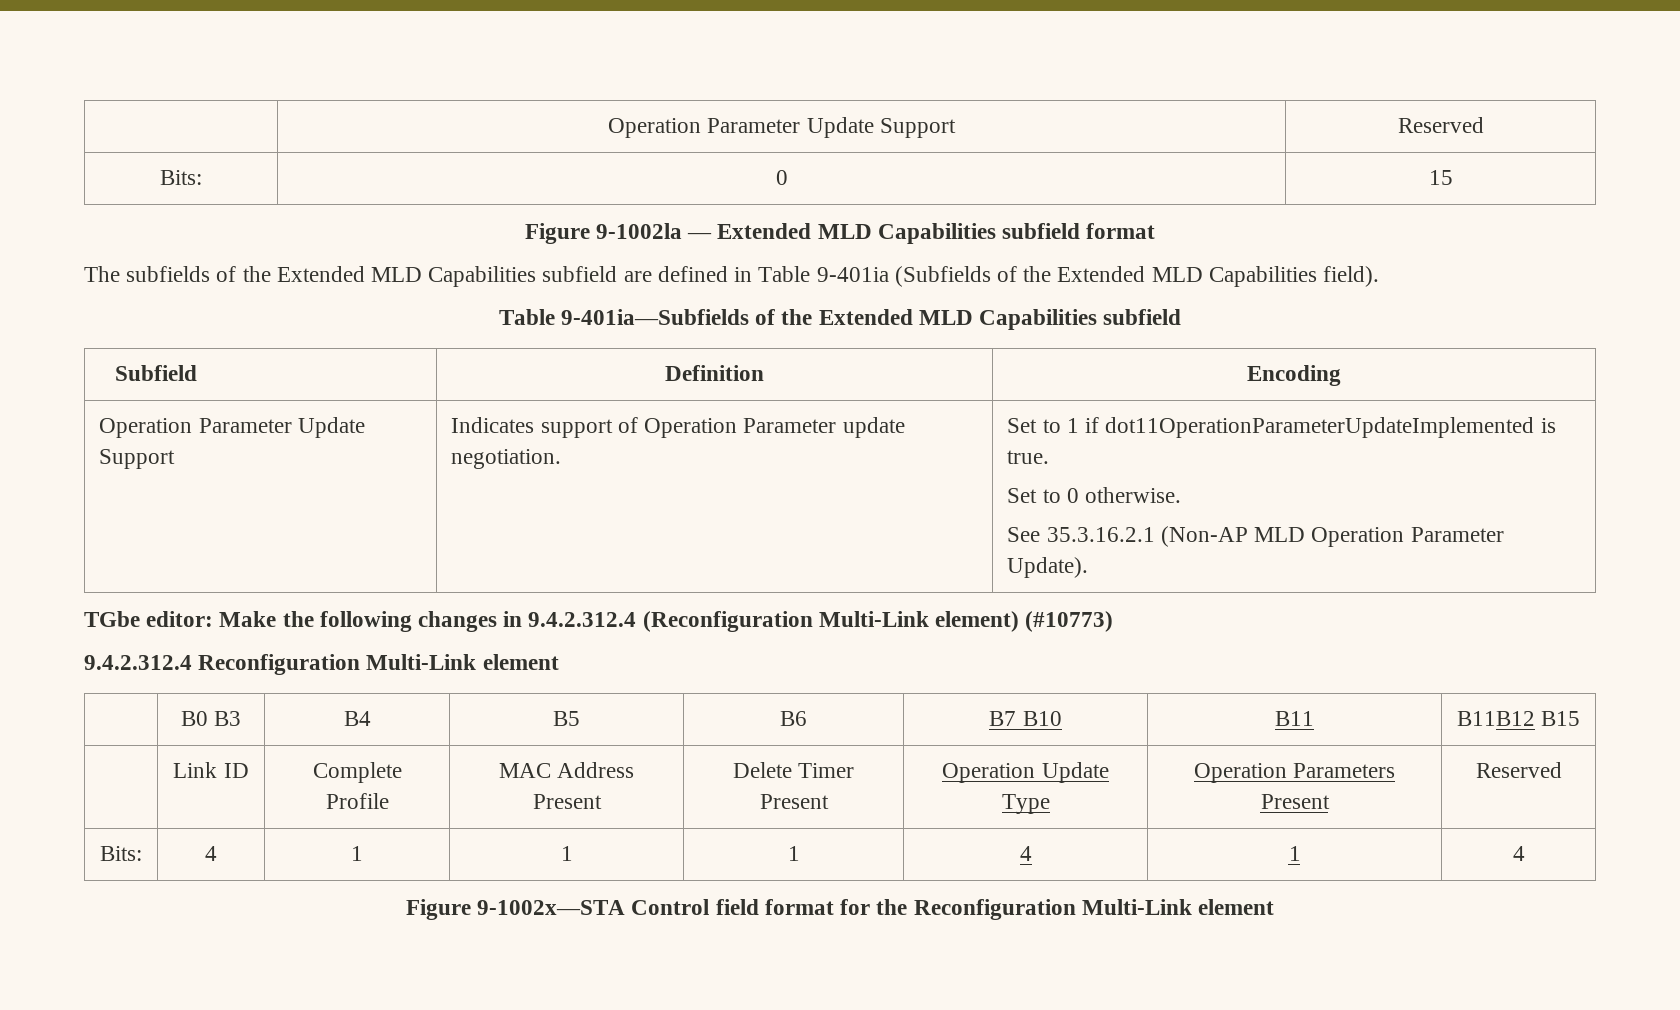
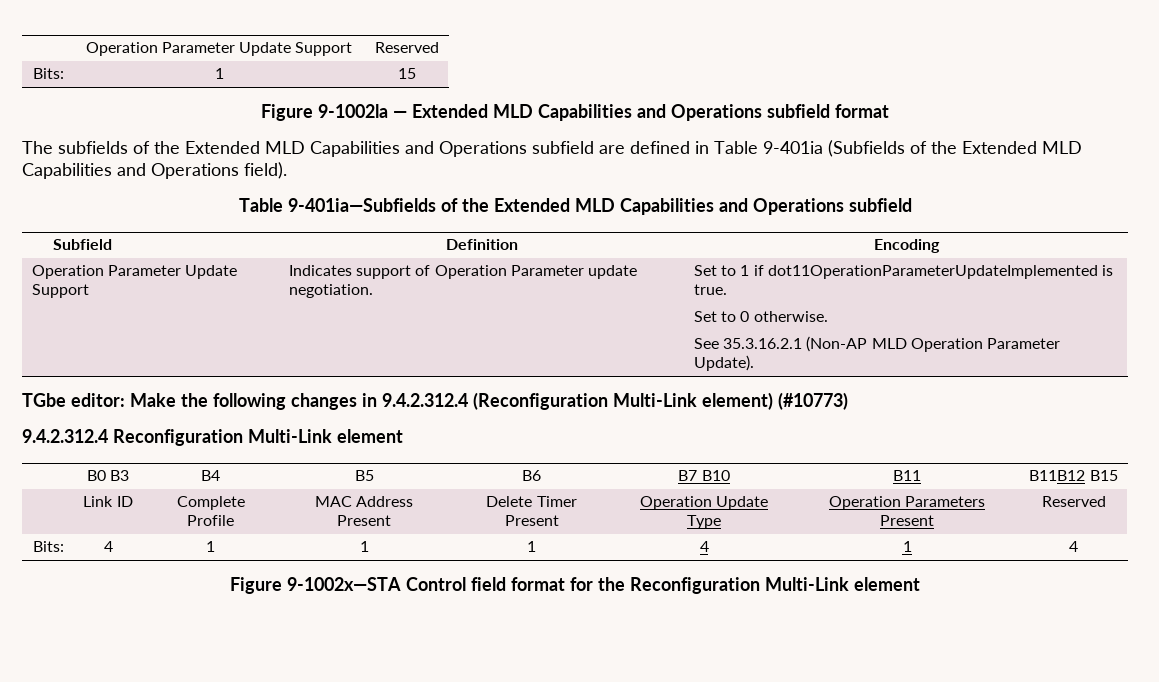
[775,170,788,185] 0 -> [214,68,224,79] 1
(996, 233) none -> [637,104,762,121] and Operations
(537, 276) none -> [405,141,527,157] and Operations
(1317, 276) none -> [117,163,239,179] and Operations
(1098, 319) none -> [718,198,844,215] and Operations

